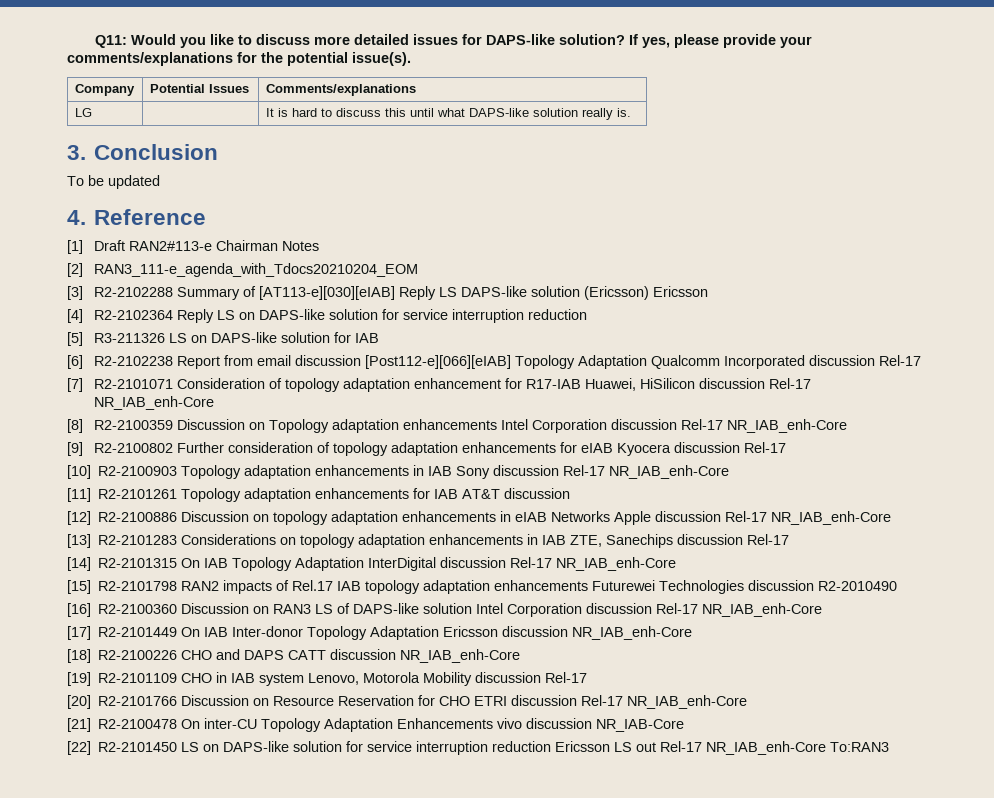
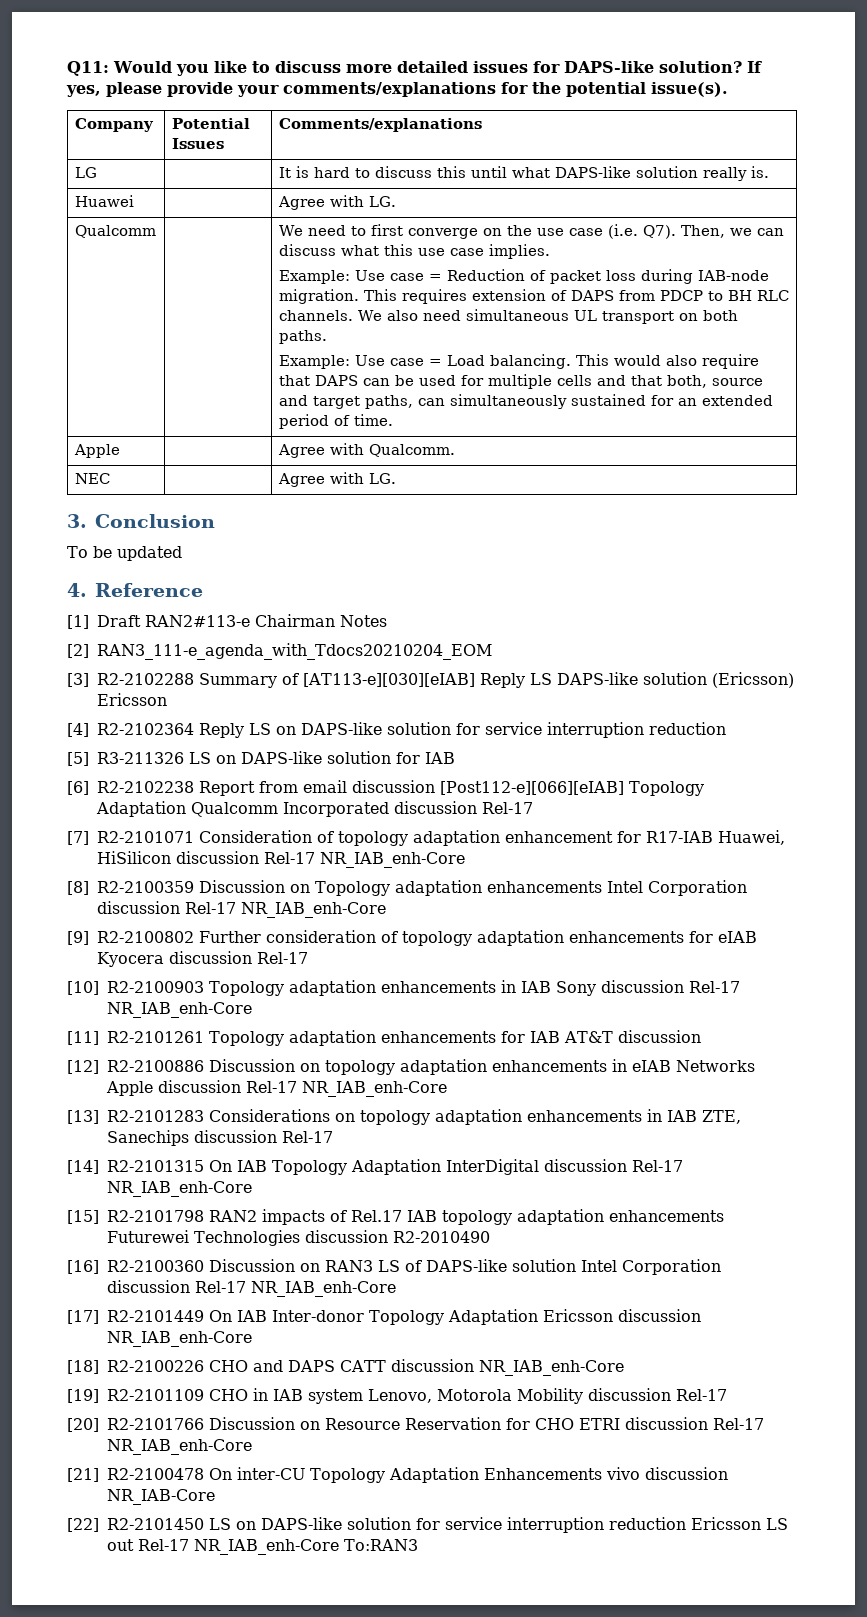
(631, 112) none -> [74,195,134,207] [277,195,396,210] [74,225,156,238] [278,224,784,239] [278,244,550,259] [278,269,769,284] [278,289,789,304] [278,309,738,324] [278,330,327,344] [278,354,759,369] [278,374,763,389] [278,394,773,409] [278,414,393,429] [73,444,120,458] [277,443,455,458] [74,473,110,484] [277,472,396,487] // Huawei | | Agree with LG. // Qualcomm | | We need to first converge on the use case (i.e. Q7). Then, we can discuss what this use case implies. // Example: Use case = Reduction of packet loss during IAB-node migration. This requires extension of DAPS from PDCP to BH RLC channels. We also need simultaneous UL transport on both paths. // Example: Use case = Load balancing. This would also require that DAPS can be used for multiple cells and that both, source and target paths, can simultaneously sustained for an extended period of time. // Apple | | Agree with Qualcomm. // NEC | | Agree with LG.

